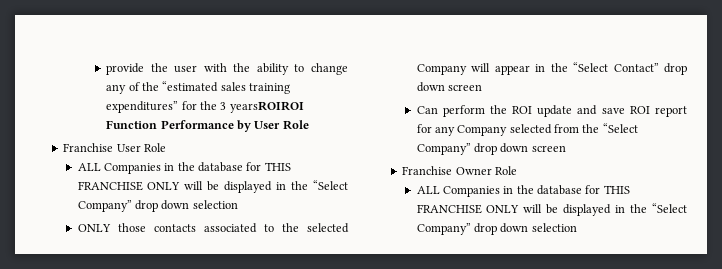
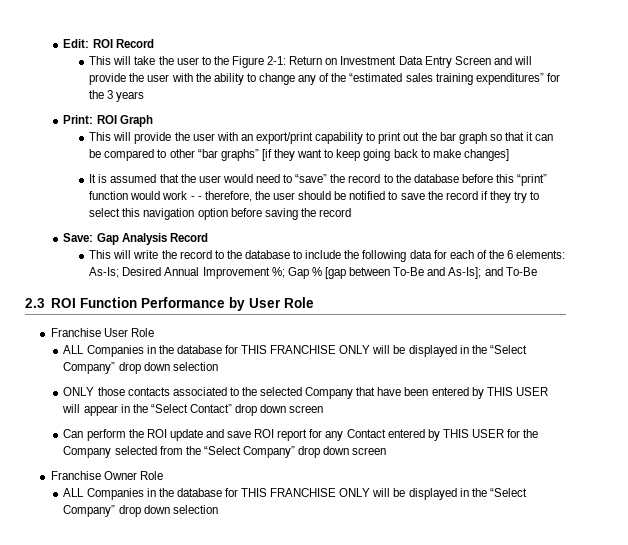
(106, 69) none -> [63,39,154,48] [89,56,532,68] Edit: ROI Record // This will take the user to the Figure 2-1: Return on Investment Data Entry Screen and will
[229,101,304,113] yearsROIROI -> [116,91,145,102] [63,115,153,127] [89,132,554,144] [89,149,509,161] [89,174,548,186] [89,191,540,203] [89,208,351,220] [63,233,208,245] [89,250,566,262] [89,267,537,279] [25,298,76,308] years // Print: ROI Graph // This will provide the user with an export/print capability to print out the bar graph so that it can be compared to other “bar graphs” [if they want to keep going back to make changes] // It is assumed that the user would need to “save” the record to the database before this “print” function would work - - therefore, the user should be notified to save the record if they try to select this navigation option before saving the record // Save: Gap Analysis Record // This will write the record to the database to include the following data for each of the 6 elements: As-Is; Desired Annual Improvement %; Gap % [gap between To-Be and As-Is]; and To-Be // 2.3 ROI
(467, 69) none -> [356,387,548,399] that have been entered by THIS USER
(455, 131) none -> [346,429,539,441] Contact entered by THIS USER for the

